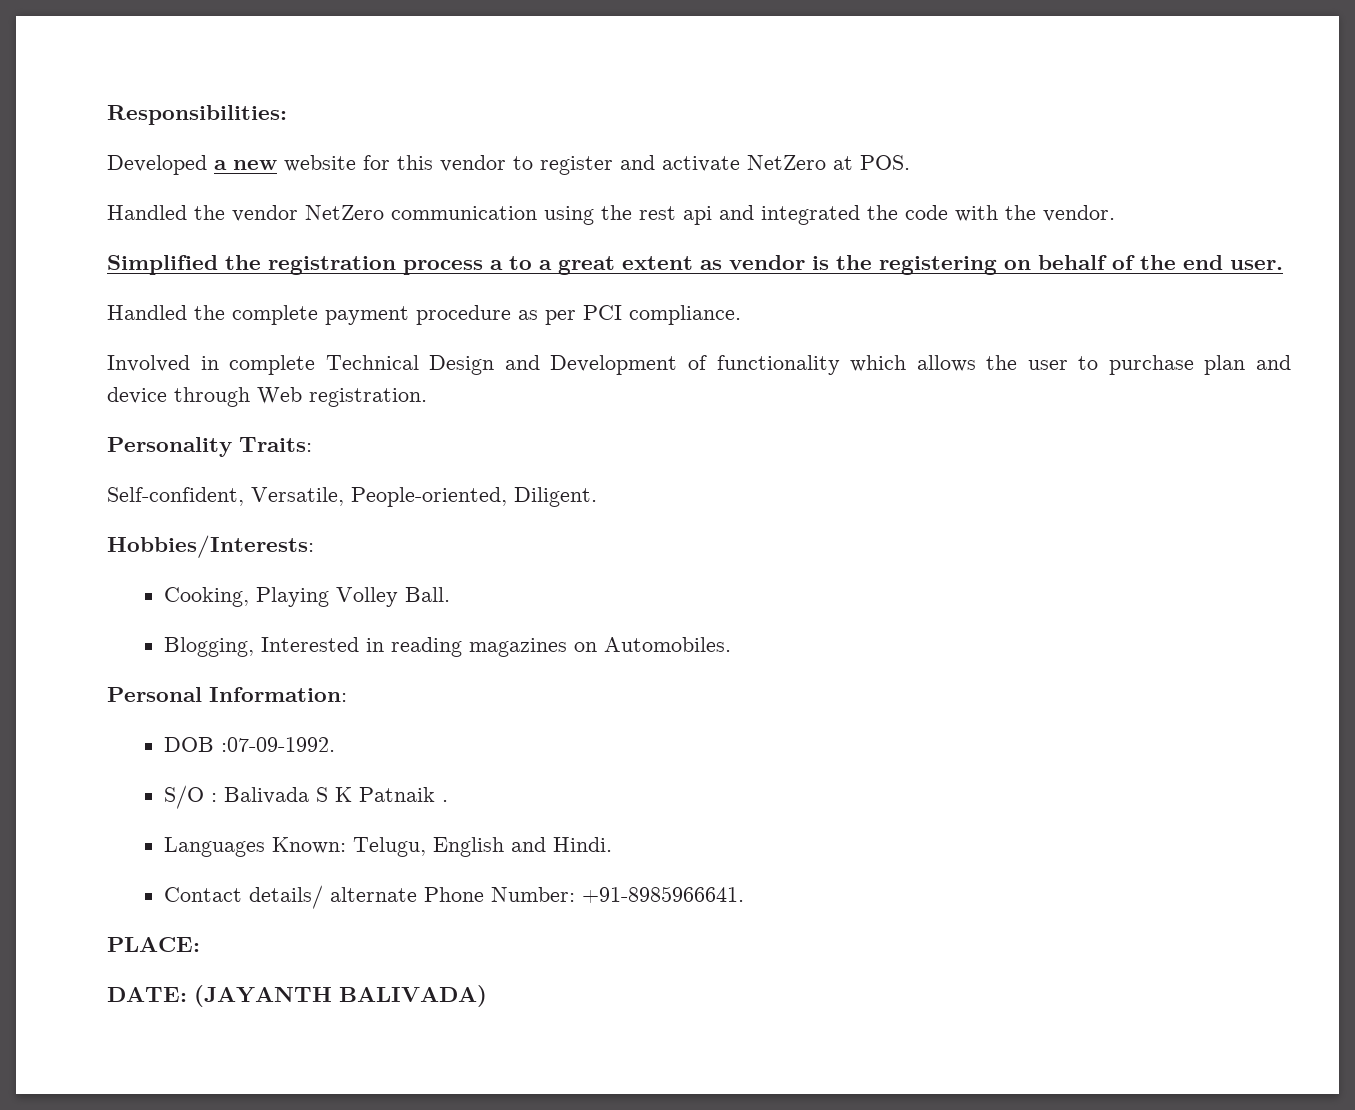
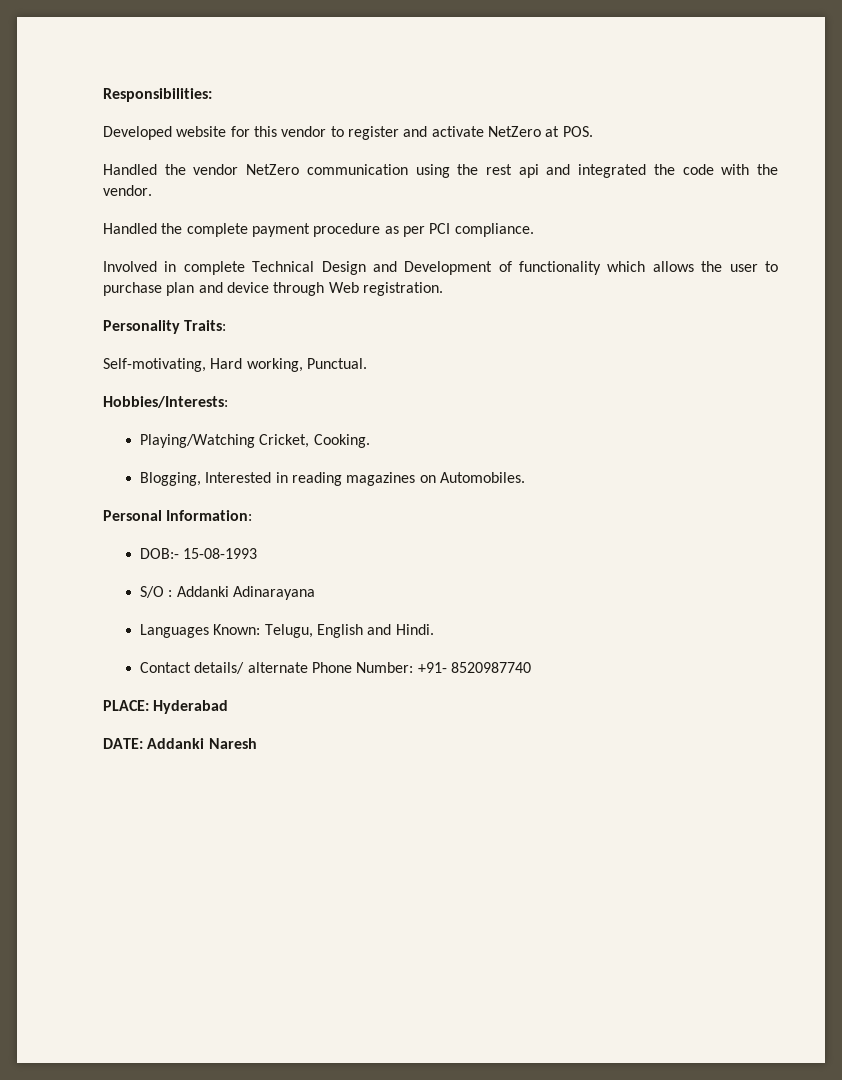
[214,160,277,170] a new -> (172, 133) none
[107,255,1283,275] // Simplified the registration process a to a great extent as vendor is the registering on behalf of the end user. -> (152, 190) none
[107,487,597,507] [107,535,314,558] [164,587,451,607] Self-confident, Versatile, People-oriented, Diligent. // Hobbies/Interests: // Cooking, Playing Volley Ball. -> [103,358,367,372] [103,396,228,408] [140,434,370,448] Self-motivating, Hard working, Punctual. // Hobbies/Interests: // Playing/Watching Cricket, Cooking.
[164,737,336,752] DOB :07-09-1992. -> [140,548,258,559] DOB:- 15-08-1993
[224,787,449,804] Balivada S K Patnaik . -> [176,586,316,600] Addanki Adinarayana
[582,886,745,903] +91-8985966641. -> [417,662,531,673] +91- 8520987740
(200, 944) none -> [153,700,229,714] Hyderabad
[194,985,487,1007] (JAYANTH BALIVADA) -> [147,738,257,749] Addanki Naresh

